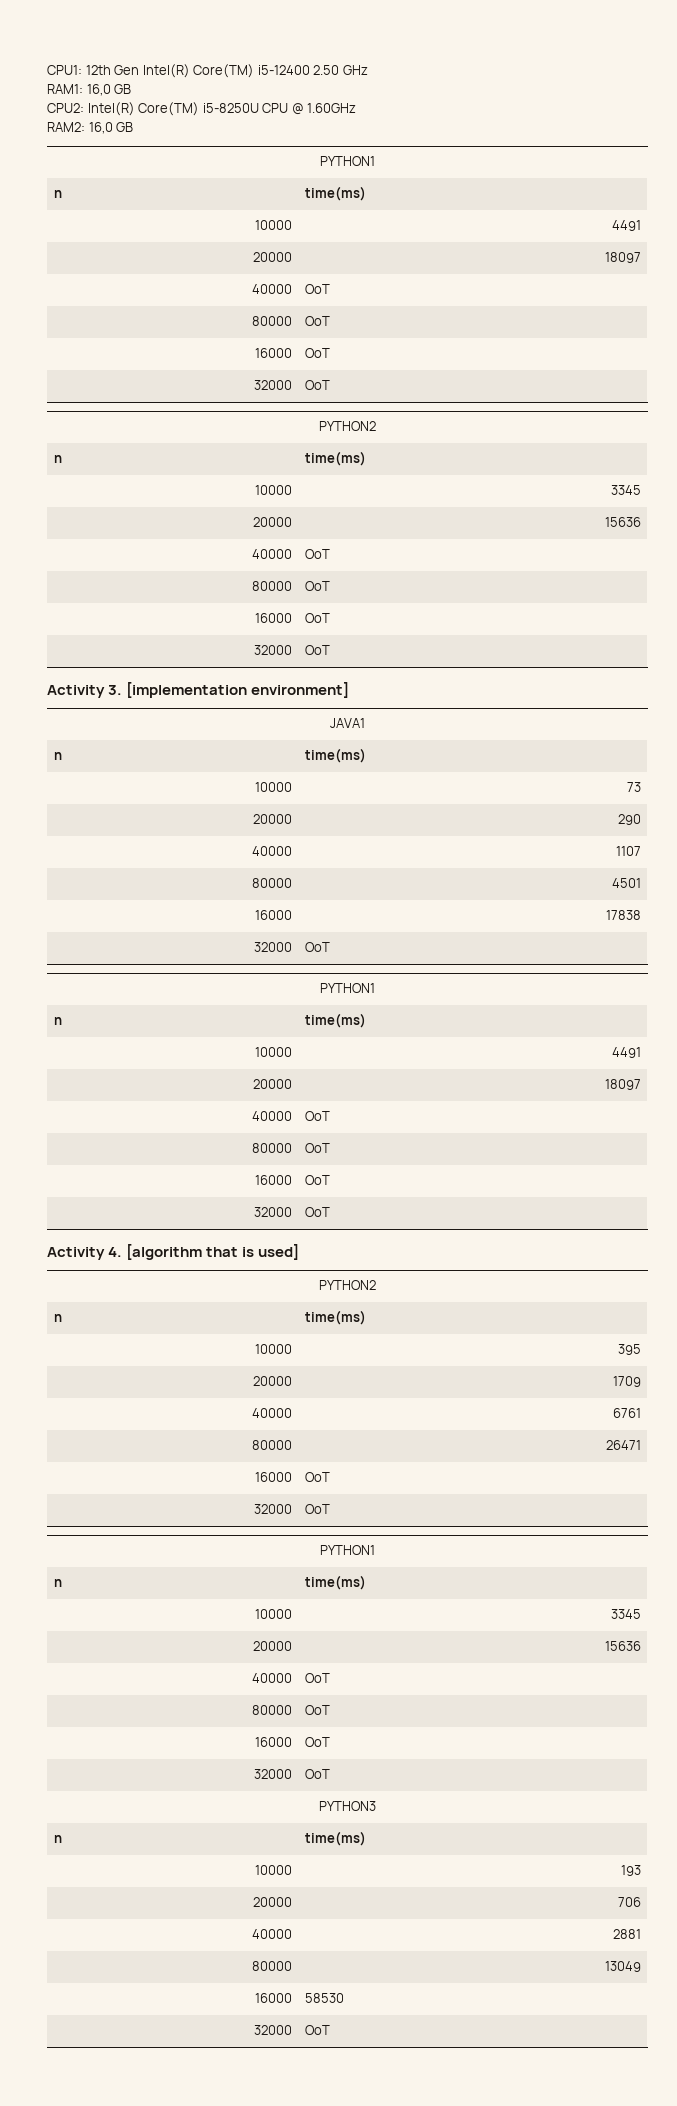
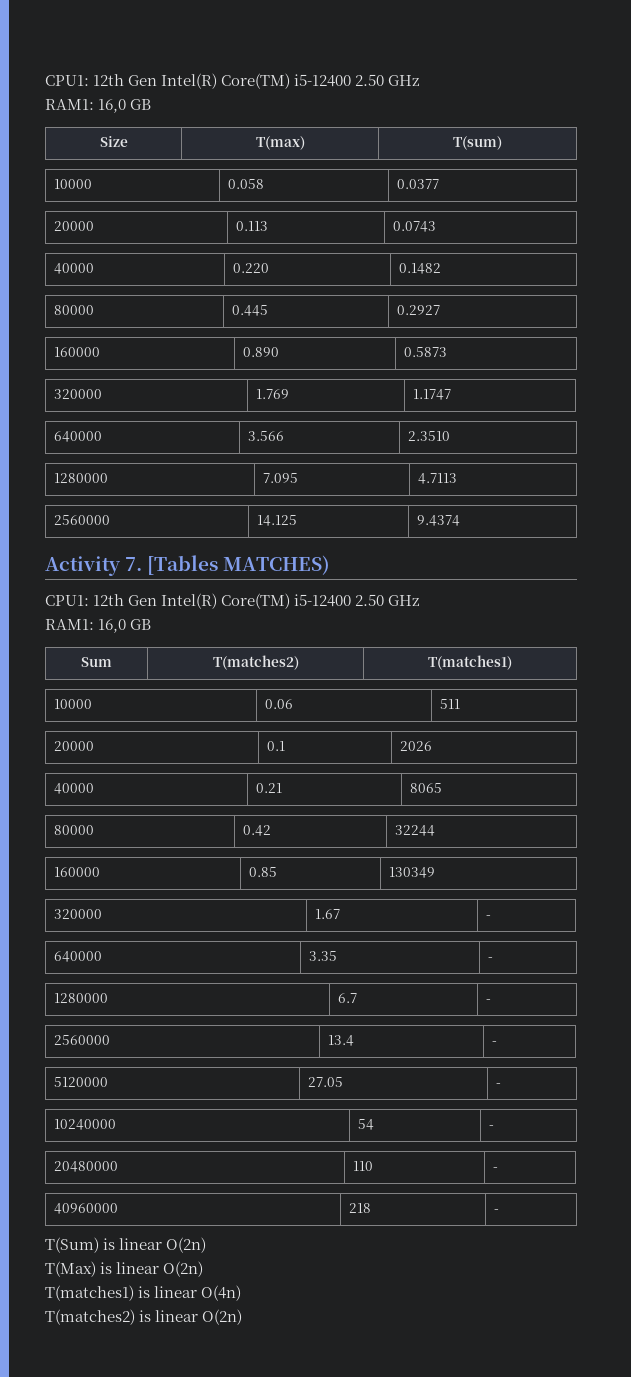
[47,102,357,116] [47,122,134,134] [320,156,375,166] [53,190,62,198] [304,186,366,201] [255,220,293,230] [612,220,642,231] [253,252,293,262] [605,252,642,263] [252,284,293,294] [304,284,330,294] [252,316,293,326] [304,316,330,326] [255,348,293,358] [304,348,330,358] [254,380,293,390] [304,380,330,390] [319,421,376,431] [53,455,62,463] [304,451,366,466] [255,485,293,495] [611,485,642,495] [253,517,293,527] [605,517,642,527] [252,549,293,559] [304,549,330,559] [252,581,293,591] [304,581,330,591] [255,613,293,623] [304,613,330,623] [254,645,293,655] [304,645,330,655] [47,682,350,698] [330,718,365,728] [53,752,62,760] [304,748,366,763] [255,782,293,792] [627,782,642,792] [253,814,293,824] [618,814,642,825] [252,846,293,856] [616,846,642,856] [252,878,293,888] [612,878,642,888] [255,910,293,920] [606,910,642,920] [254,942,293,952] [304,942,330,952] [320,983,375,993] [53,1017,62,1025] [304,1013,366,1028] [255,1047,293,1057] [612,1047,642,1058] [253,1079,293,1089] [605,1079,642,1090] [252,1111,293,1121] [304,1111,330,1121] [252,1143,293,1153] [304,1143,330,1153] [255,1175,293,1185] [304,1175,330,1185] [254,1207,293,1217] [304,1207,330,1217] [47,1244,300,1260] [319,1280,376,1290] [53,1314,62,1322] [304,1310,366,1325] [255,1344,293,1354] [618,1344,642,1355] [253,1376,293,1386] [613,1376,642,1387] [252,1408,293,1418] [613,1408,642,1418] [252,1440,293,1450] [606,1440,642,1450] [255,1472,293,1482] [304,1472,330,1482] [254,1504,293,1514] [304,1504,330,1514] [320,1545,375,1555] [53,1579,62,1587] [304,1575,366,1590] [255,1609,293,1619] [611,1609,642,1619] [253,1641,293,1651] [605,1641,642,1651] [252,1673,293,1683] [304,1673,330,1683] [252,1705,293,1715] [304,1705,330,1715] [255,1737,293,1747] [304,1737,330,1747] [254,1769,293,1779] [304,1769,330,1779] [319,1801,376,1811] [53,1835,62,1843] [304,1831,366,1846] [255,1865,293,1875] [621,1865,642,1876] [253,1897,293,1907] [618,1897,642,1907] [252,1929,293,1939] [613,1929,642,1939] [252,1961,293,1971] [605,1961,642,1972] [255,1993,293,2003] [304,1993,344,2003] [254,2025,293,2035] [304,2025,330,2035] // CPU2: Intel(R) Core(TM) i5-8250U CPU @ 1.60GHz // RAM2: 16,0 GB // PYTHON1 // n | time(ms) // 10000 | 4491 // 20000 | 18097 // 40000 | OoT // 80000 | OoT // 16000 | OoT // 32000 | OoT // PYTHON2 // n | time(ms) // 10000 | 3345 // 20000 | 15636 // 40000 | OoT // 80000 | OoT // 16000 | OoT // 32000 | OoT // Activity 3. [implementation environment] // JAVA1 // n | time(ms) // 10000 | 73 // 20000 | 290 // 40000 | 1107 // 80000 | 4501 // 16000 | 17838 // 32000 | OoT // PYTHON1 // n | time(ms) // 10000 | 4491 // 20000 | 18097 // 40000 | OoT // 80000 | OoT // 16000 | OoT // 32000 | OoT // Activity 4. [algorithm that is used] // PYTHON2 // n | time(ms) // 10000 | 395 // 20000 | 1709 // 40000 | 6761 // 80000 | 26471 // 16000 | OoT // 32000 | OoT // PYTHON1 // n | time(ms) // 10000 | 3345 // 20000 | 15636 // 40000 | OoT // 80000 | OoT // 16000 | OoT // 32000 | OoT // PYTHON3 // n | time(ms) // 10000 | 193 // 20000 | 706 // 40000 | 2881 // 80000 | 13049 // 16000 | 58530 // 32000 | OoT -> [99,136,128,147] [255,136,305,150] [453,136,502,150] [53,179,92,189] [227,179,264,189] [396,179,439,189] [53,221,94,231] [235,221,268,231] [392,221,436,232] [53,263,94,274] [232,263,269,273] [398,263,441,274] [53,305,94,315] [231,305,268,316] [396,305,440,315] [53,347,100,357] [242,347,279,357] [403,347,447,357] [53,389,102,399] [255,389,289,399] [412,389,451,400] [53,431,102,442] [247,431,284,441] [407,431,450,441] [53,473,108,483] [262,473,298,483] [417,473,457,484] [53,515,110,525] [256,515,297,526] [416,515,460,526] [45,555,331,576] [45,593,420,609] [45,619,152,633] [81,657,112,667] [212,655,299,670] [428,655,512,670] [53,699,92,709] [264,699,293,709] [439,699,460,709] [53,741,94,751] [266,741,285,751] [399,741,432,751] [53,783,94,794] [255,783,282,793] [409,783,442,793] [53,825,94,835] [242,825,271,836] [394,825,435,836] [53,867,100,877] [248,867,277,877] [388,867,435,878] [53,909,102,919] [314,909,340,919] [485,915,491,919] [53,951,102,962] [308,951,337,961] [487,957,493,961] [53,993,108,1003] [337,993,357,1003] [485,999,491,1003] [53,1035,110,1045] [327,1035,354,1046] [491,1041,497,1045] [53,1077,108,1087] [307,1077,343,1087] [495,1083,501,1087] [53,1119,116,1130] [357,1119,374,1130] [488,1125,494,1129] [53,1161,118,1172] [352,1161,373,1171] [492,1167,498,1171] [53,1203,118,1214] [348,1203,371,1213] [493,1209,499,1213] [45,1237,207,1253] [45,1261,204,1277] [45,1285,242,1301] [45,1309,243,1325] // Size | T(max) | T(sum) // 10000 | 0.058 | 0.0377 // 20000 | 0.113 | 0.0743 // 40000 | 0.220 | 0.1482 // 80000 | 0.445 | 0.2927 // 160000 | 0.890 | 0.5873 // 320000 | 1.769 | 1.1747 // 640000 | 3.566 | 2.3510 // 1280000 | 7.095 | 4.7113 // 2560000 | 14.125 | 9.4374 // Activity 7. [Tables MATCHES) // CPU1: 12th Gen Intel(R) Core(TM) i5-12400 2.50 GHz // RAM1: 16,0 GB // Sum | T(matches2) | T(matches1) // 10000 | 0.06 | 511 // 20000 | 0.1 | 2026 // 40000 | 0.21 | 8065 // 80000 | 0.42 | 32244 // 160000 | 0.85 | 130349 // 320000 | 1.67 | - // 640000 | 3.35 | - // 1280000 | 6.7 | - // 2560000 | 13.4 | - // 5120000 | 27.05 | - // 10240000 | 54 | - // 20480000 | 110 | - // 40960000 | 218 | - // T(Sum) is linear O(2n) // T(Max) is linear O(2n) // T(matches1) is linear O(4n) // T(matches2) is linear O(2n)

